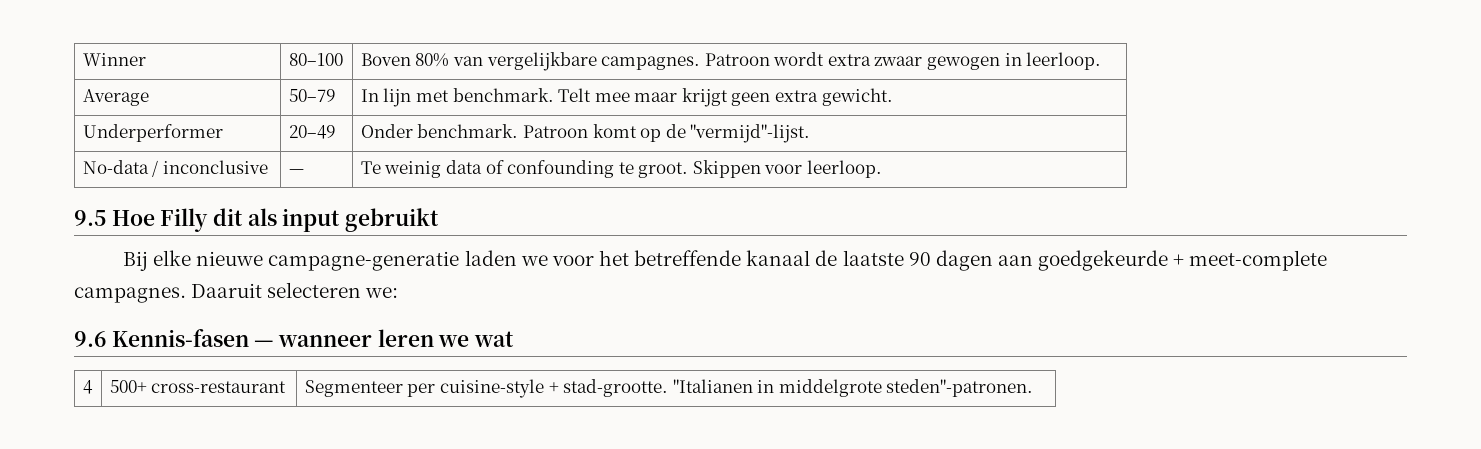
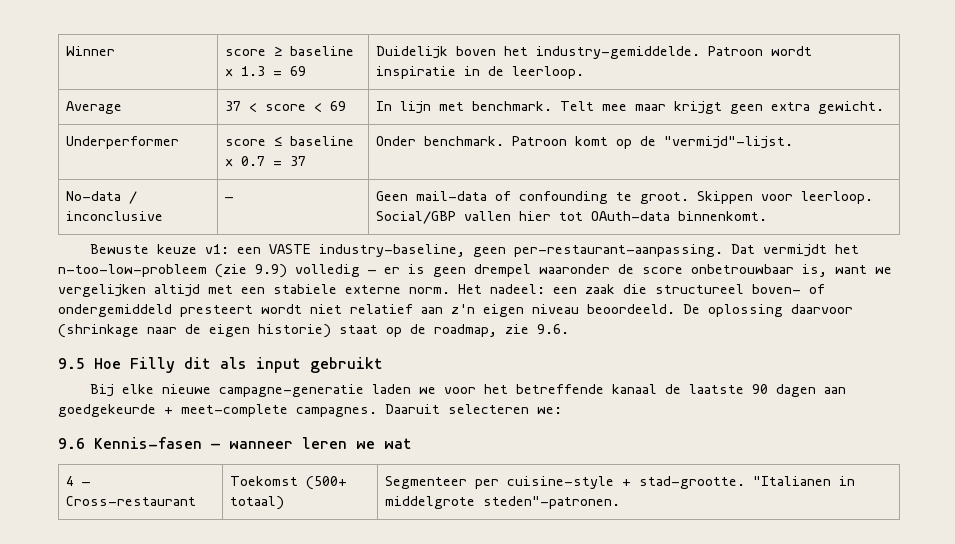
[288,53,343,66] [360,52,1102,71] [82,89,149,106] [288,89,336,102] 80–100 | Boven 80% van vergelijkbare campagnes. Patroon wordt extra zwaar gewogen in leerloop. // Average | 50–79 -> [225,46,355,56] [225,66,307,77] [376,46,813,59] [376,66,585,79] [66,101,123,114] [225,101,347,112] score ≥ baseline × 1.3 = 69 | Duidelijk boven het industry-gemiddelde. Patroon wordt inspiratie in de leerloop. // Average | 37 < score < 69
[288,125,336,139] 20–49 -> [225,136,355,146] [225,156,307,167] score ≤ baseline × 0.7 = 37
[360,160,482,178] Te weinig data -> [376,191,488,201] Geen mail-data
(883, 169) none -> [376,211,768,224] [89,244,859,257] [58,264,892,278] [58,284,825,297] [58,304,853,317] [58,324,569,338] Social/GBP vallen hier tot OAuth-data binnenkomt. // Bewuste keuze v1: een VASTE industry-baseline, geen per-restaurant-aanpassing. Dat vermijdt het n-too-low-probleem (zie 9.9) volledig — er is geen drempel waaronder de score onbetrouwbaar is, want we vergelijken altijd met een stabiele externe norm. Het nadeel: een zaak die structureel boven- of ondergemiddeld presteert wordt niet relatief aan z'n eigen niveau beoordeeld. De oplossing daarvoor (shrinkage naar de eigen historie) staat op de roadmap, zie 9.6.
[109,380,287,393] | 500+ cross-restaurant -> [82,482,91,486] [66,496,197,506] [230,476,348,490] [230,496,285,510] — Cross-restaurant | Toekomst (500+ totaal)

